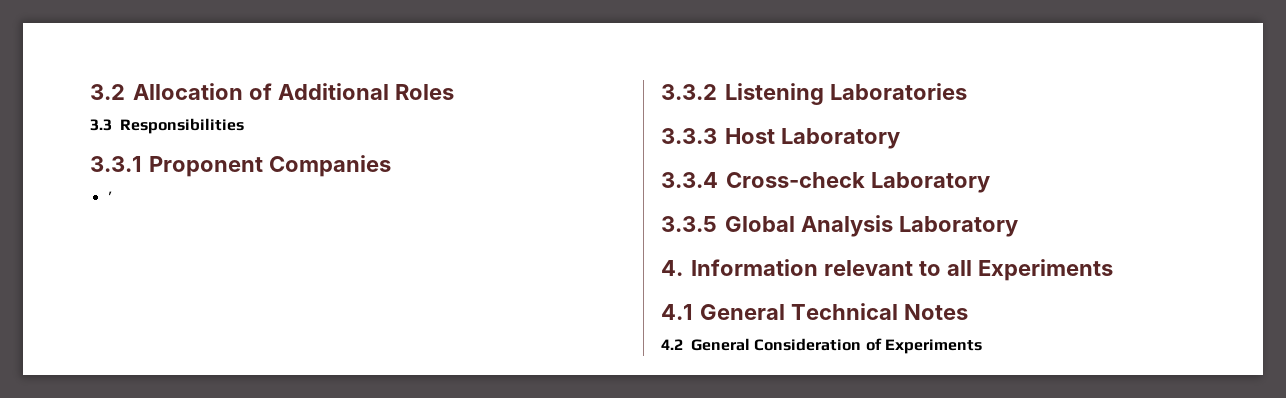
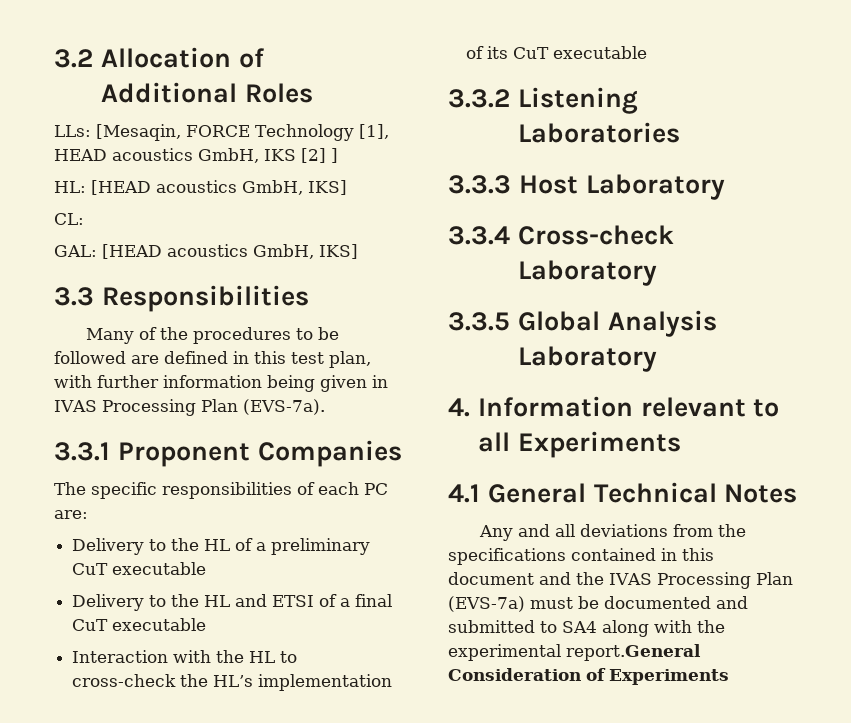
[90,118,244,134] [90,155,391,177] [107,191,112,202] 3.3 Responsibilities // 3.3.1 Proponent Companies // ’ -> [54,124,389,141] [54,148,338,163] [54,180,347,195] [54,213,84,225] [54,244,358,259] [54,285,310,312] [86,327,340,344] [54,351,371,368] [54,375,388,392] [54,399,325,416] [54,440,402,467] [54,482,388,499] [54,510,88,519] [72,538,371,555] [72,562,207,575] [72,594,393,611] [72,618,207,631] [72,650,298,663] [72,674,393,691] [466,46,648,59] LLs: [Mesaqin, FORCE Technology [1], HEAD acoustics GmbH, IKS [2] ] // HL: [HEAD acoustics GmbH, IKS] // CL: // GAL: [HEAD acoustics GmbH, IKS] // 3.3 Responsibilities // Many of the procedures to be followed are defined in this test plan, with further information being given in IVAS Processing Plan (EVS-7a). // 3.3.1 Proponent Companies // The specific responsibilities of each PC are: // Delivery to the HL of a preliminary CuT executable // Delivery to the HL and ETSI of a final CuT executable // Interaction with the HL to cross-check the HL’s implementation of its CuT executable
[661,338,750,351] 4.2 General -> [479,524,747,541] [448,548,714,565] [448,572,793,589] [448,596,748,612] [448,620,725,637] [448,644,701,661] Any and all deviations from the specifications contained in this document and the IVAS Processing Plan (EVS-7a) must be documented and submitted to SA4 along with the experimental report.General

